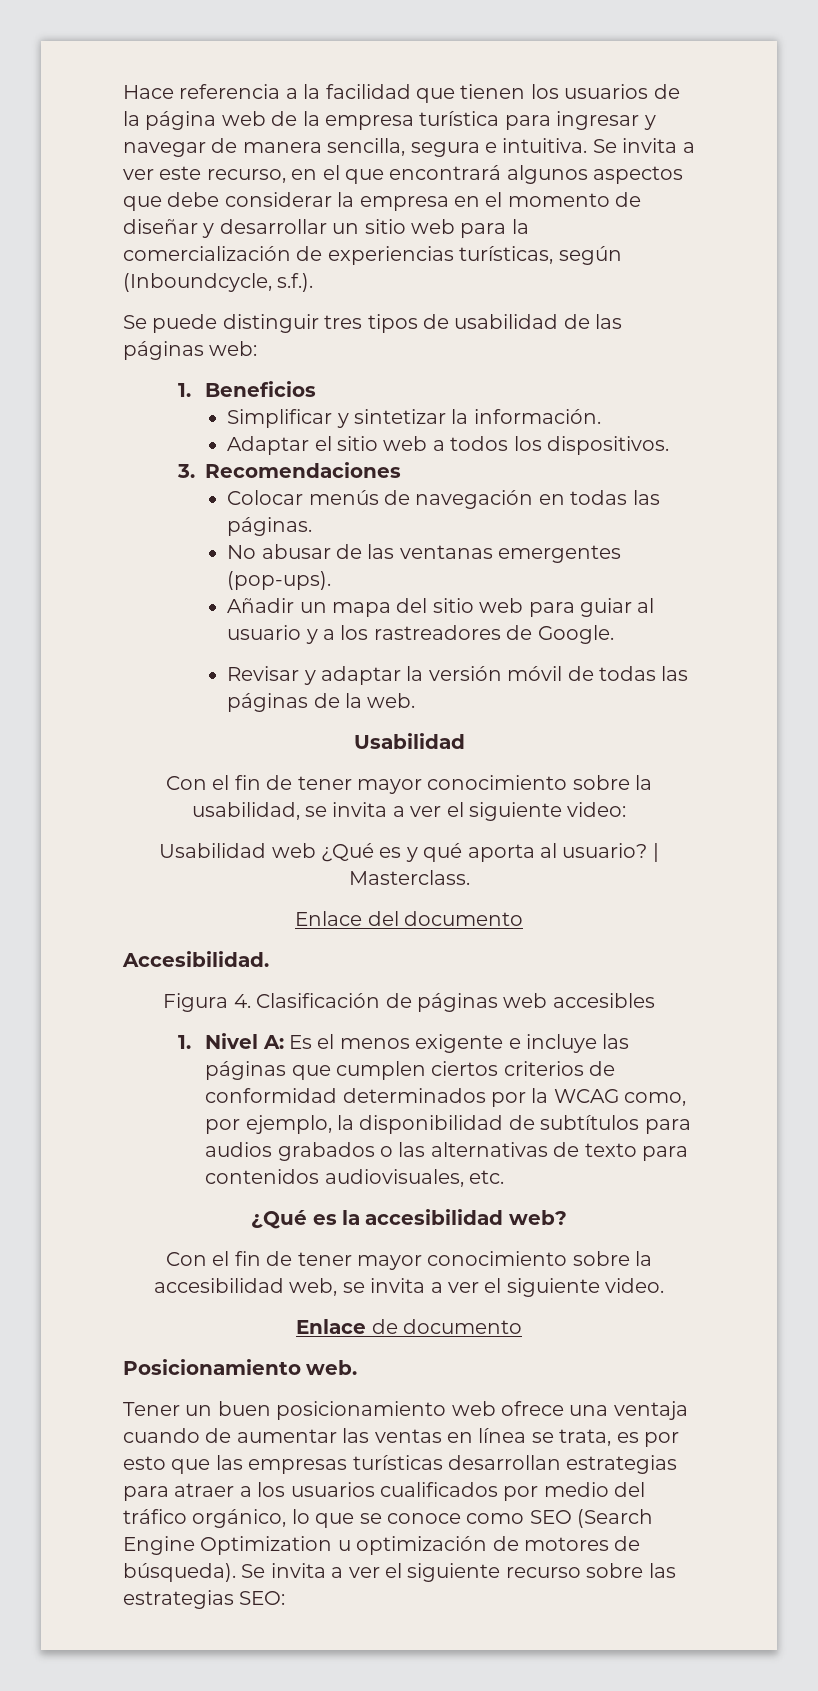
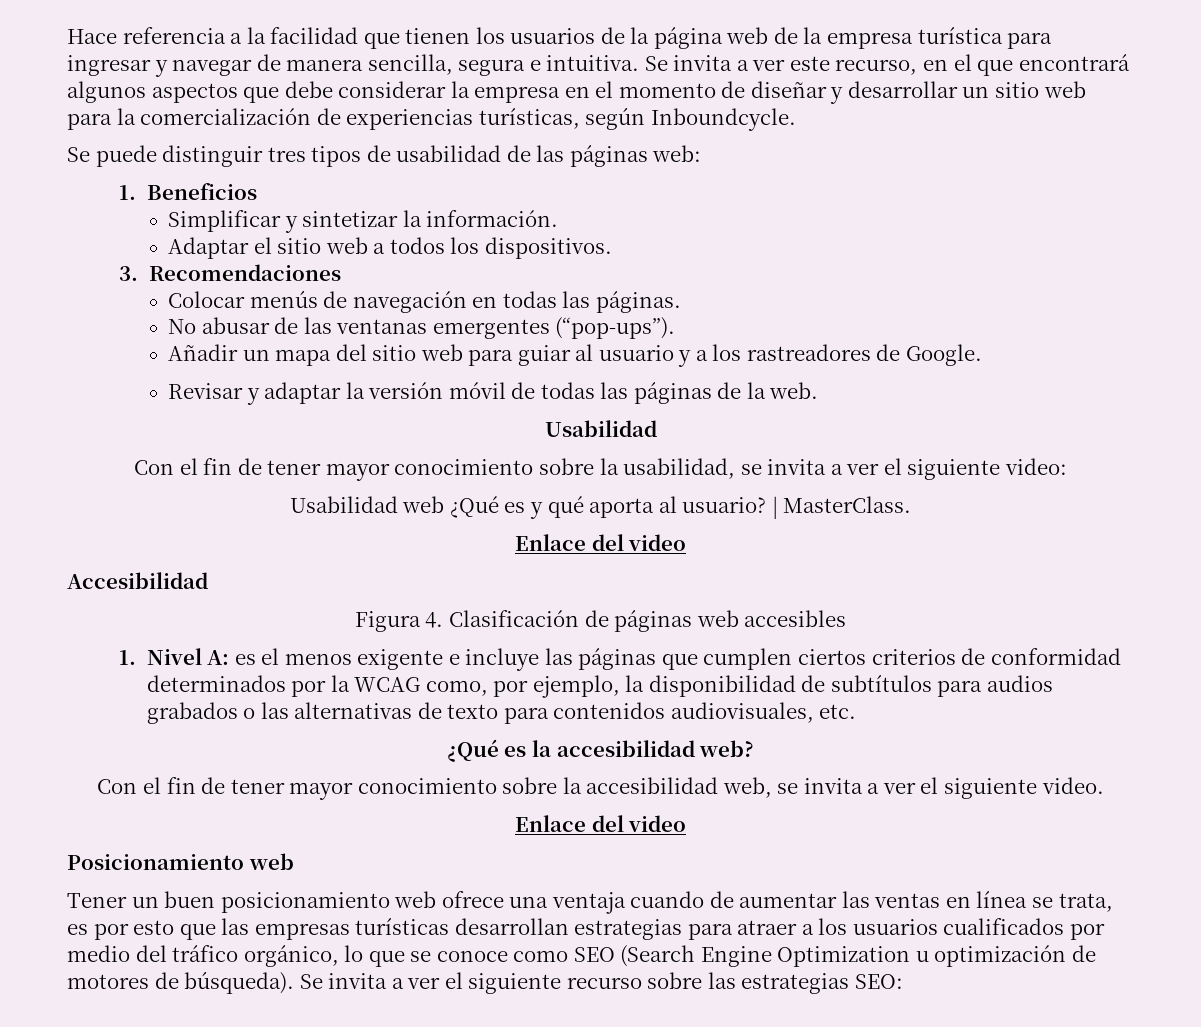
[123,273,314,292] (Inboundcycle, s.f.). -> [650,108,796,131] Inboundcycle.
[227,571,332,590] (pop-ups). -> [555,317,676,339] (“pop-ups”).
[348,870,470,885] [295,911,523,926] [122,951,269,967] Masterclass. // Enlace del documento // Accesibilidad. -> [783,496,912,513] [514,534,687,551] [67,572,208,589] MasterClass. // Enlace del video // Accesibilidad
[288,1035,312,1049] Es -> [234,654,256,665] es
[371,1319,522,1334] de documento -> [591,815,687,832] del video
[306,1360,358,1375] web. -> [248,853,294,870] web

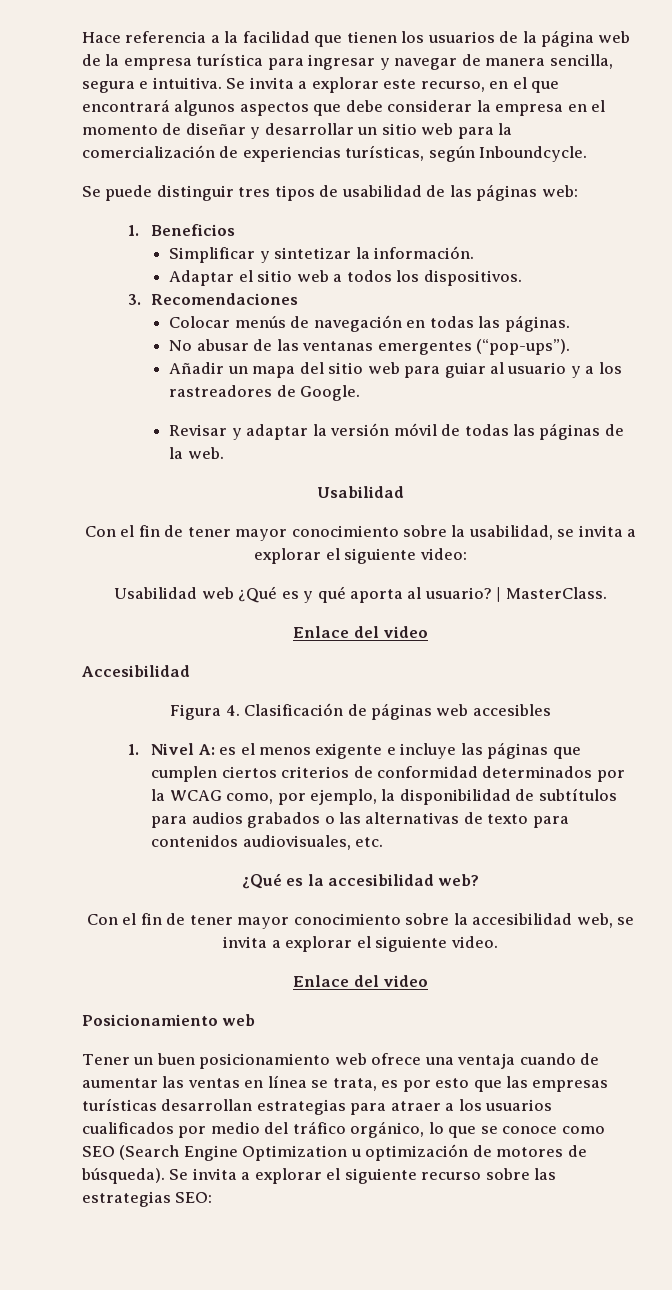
[752,59,786,71] ver -> [311,77,379,93] explorar
[846,463,880,475] ver -> [254,548,322,564] explorar
[882,782,916,794] ver -> [285,936,353,952] explorar
[407,977,441,989] ver -> [254,1168,322,1184] explorar

